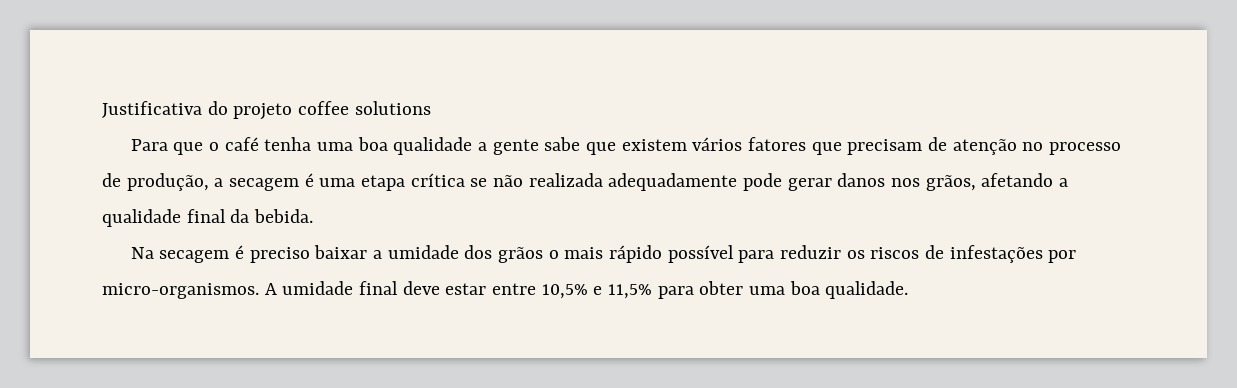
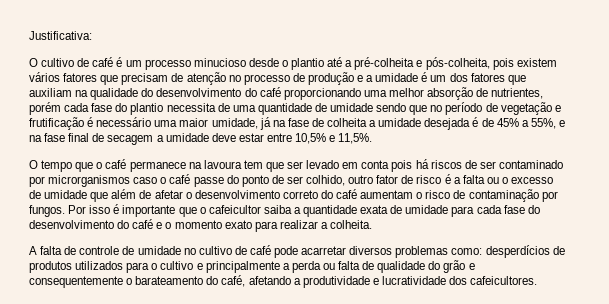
[102,101,431,120] [130,137,616,155] Justificativa do projeto coffee solutions // Para que o café tenha uma boa qualidade a gente sabe que -> [29,31,92,40] [29,57,514,70] Justificativa: // O cultivo de café é um processo minucioso desde o plantio até a pré-colheita e pós-colheita, pois
[126,173,1069,191] [102,209,314,227] [130,245,1077,263] [102,281,399,299] produção, a secagem é uma etapa crítica se não realizada adequadamente pode gerar danos nos grãos, afetando a qualidade final da bebida. // Na secagem é preciso baixar a umidade dos grãos o mais rápido possível para reduzir os riscos de infestações por micro-organismos. A umidade final -> [307,72,526,85] [29,87,544,100] [29,102,561,115] [29,117,565,130] [29,133,209,145] produção e a umidade é um dos fatores que auxiliam na qualidade do desenvolvimento do café proporcionando uma melhor absorção de nutrientes, porém cada fase do plantio necessita de uma quantidade de umidade sendo que no período de vegetação e frutificação é necessário uma maior umidade, já na fase de colheita a umidade desejada é de 45% a 55%, e na fase final de secagem a umidade
[608,281,909,299] 11,5% para obter uma boa qualidade. -> [338,133,373,144] [29,159,563,172] [29,174,554,187] [29,189,558,202] [29,204,540,217] [29,219,373,232] [29,245,565,258] [29,260,475,273] [29,275,538,288] 11,5%. // O tempo que o café permanece na lavoura tem que ser levado em conta pois há riscos de ser contaminado por microrganismos caso o café passe do ponto de ser colhido, outro fator de risco é a falta ou o excesso de umidade que além de afetar o desenvolvimento correto do café aumentam o risco de contaminação por fungos. Por isso é importante que o cafeicultor saiba a quantidade exata de umidade para cada fase do desenvolvimento do café e o momento exato para realizar a colheita. // A falta de controle de umidade no cultivo de café pode acarretar diversos problemas como: desperdícios de produtos utilizados para o cultivo e principalmente a perda ou falta de qualidade do grão e consequentemente o barateamento do café, afetando a produtividade e lucratividade dos cafeicultores.

